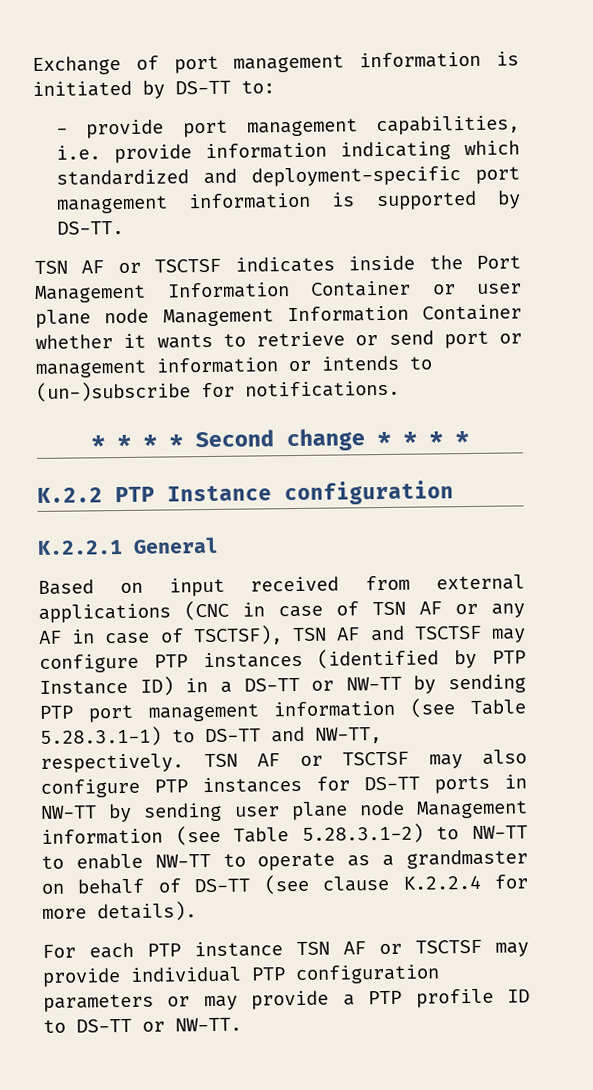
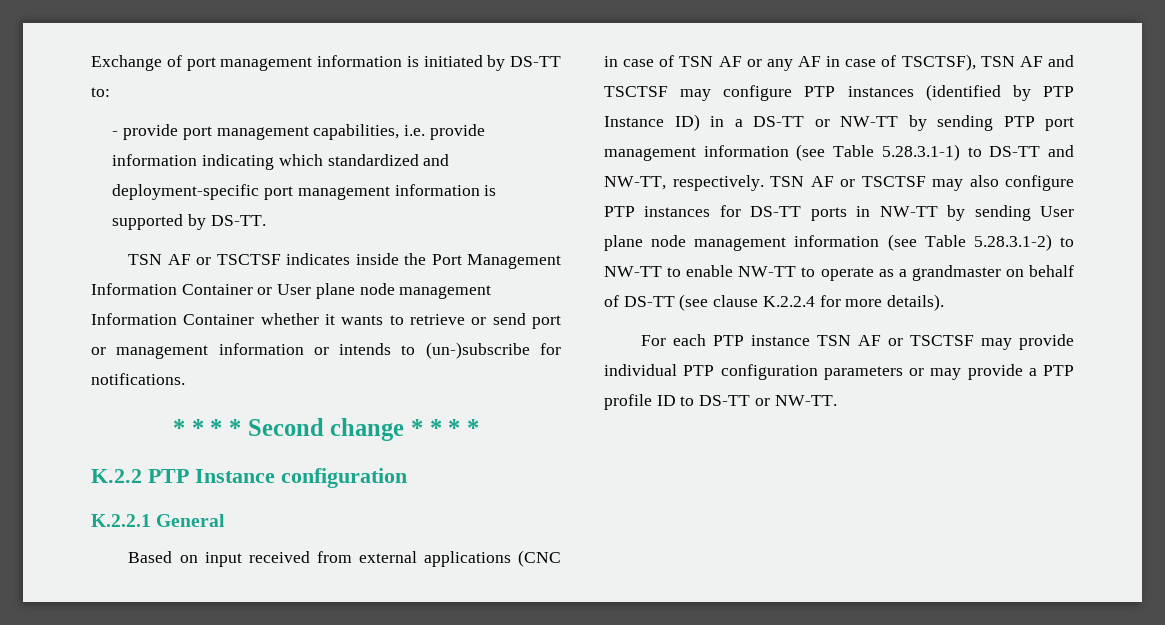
[477,283,522,294] [35,308,274,328] user plane node Management -> [277,283,492,299] User plane node management
[234,800,528,821] user plane node Management -> [1040,206,1074,217] [604,235,787,251] User plane node management

